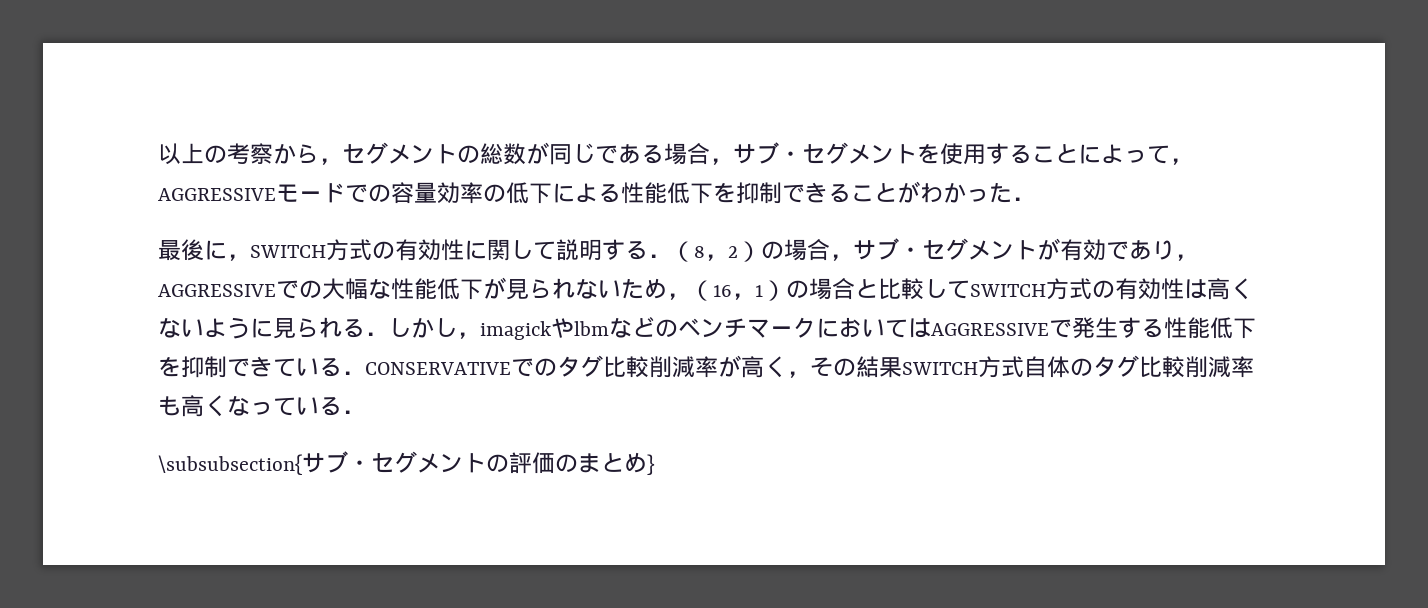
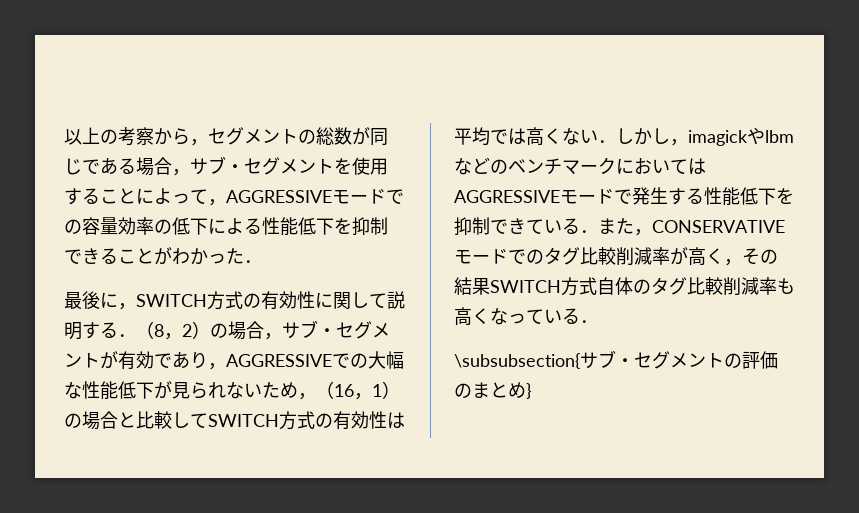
[1207,278,1253,300] [158,317,365,339] 高くないように見られる -> [454,127,598,146] 平均では高くない
(1049, 329) none -> [560,189,614,204] モード
[365,362,511,375] CONSERVATIVE -> [598,218,785,236] [454,249,508,264] また，CONSERVATIVEモード

